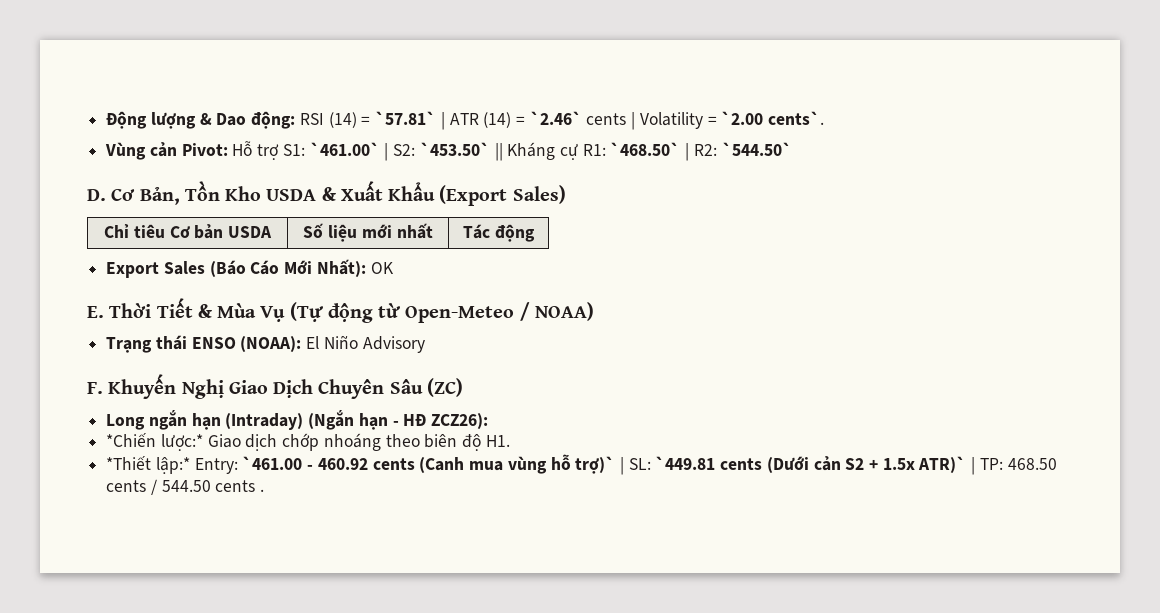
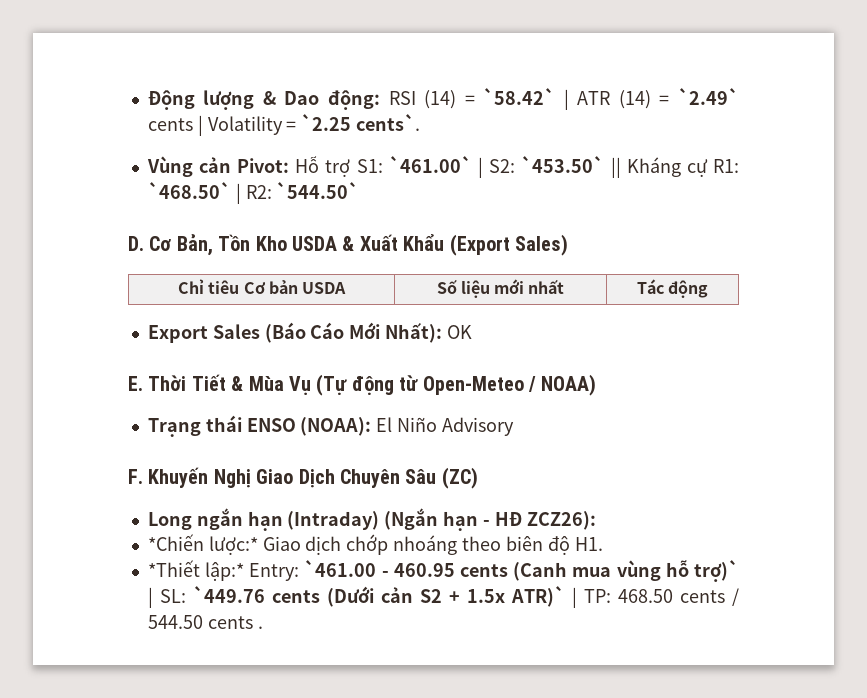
[375,111,437,125] `57.81` -> [483,88,556,105] `58.42`
[529,111,582,125] `2.46` -> [678,88,740,105] `2.49`
[721,111,764,125] `2.00 -> [301,114,352,131] `2.25
[317,458,368,470] 460.92 -> [393,563,455,577] 460.95
[655,456,716,470] `449.81 -> [192,586,265,603] `449.76

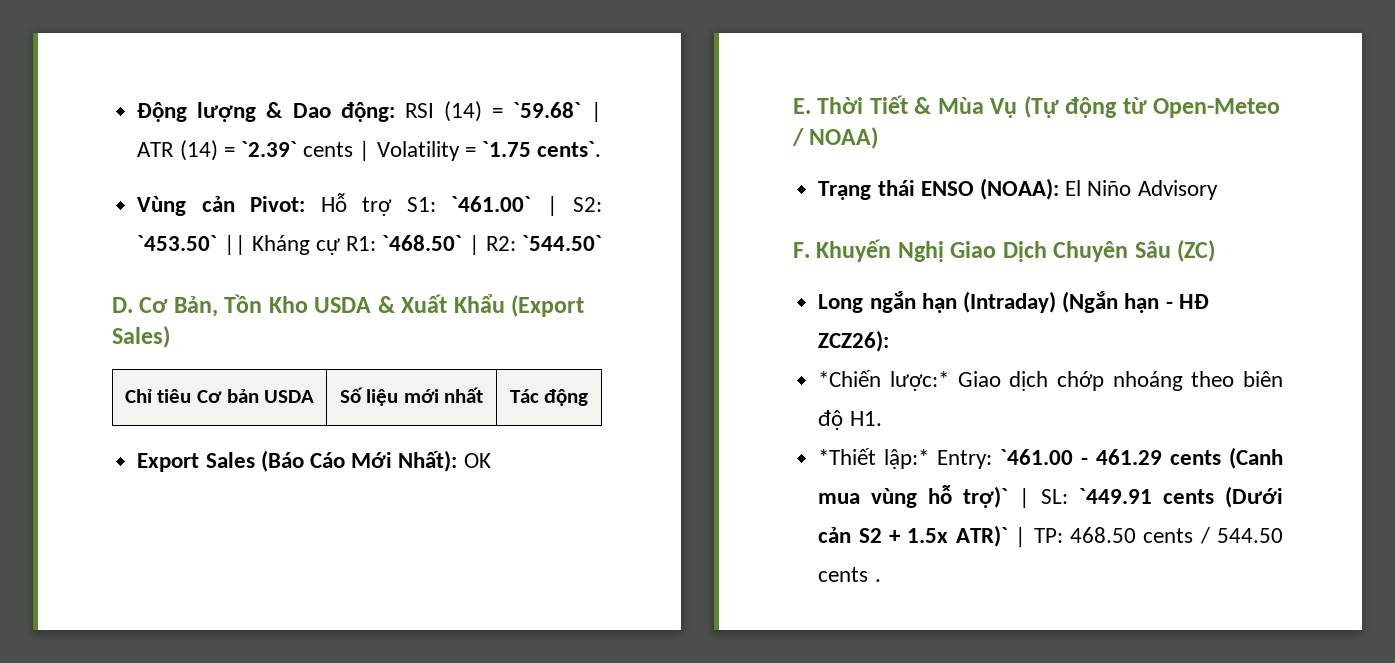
[483,88,556,105] `58.42` -> [512,102,581,118] `59.68`
[678,88,740,105] `2.49` -> [240,141,297,157] `2.39`
[301,114,352,131] `2.25 -> [481,141,531,157] `1.75
[393,563,455,577] 460.95 -> [1096,449,1163,465] 461.29
[192,586,265,603] `449.76 -> [1079,488,1153,504] `449.91

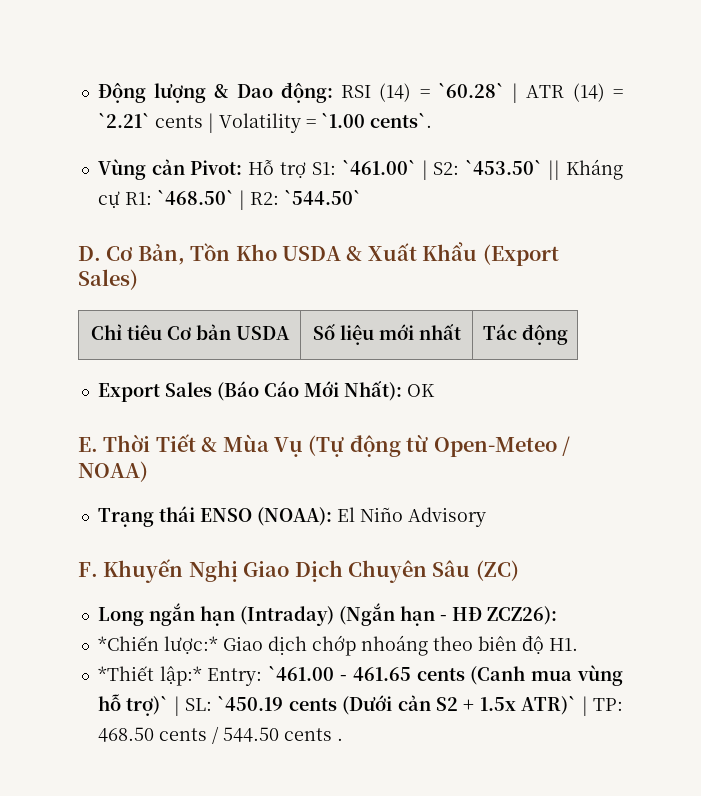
[512,102,581,118] `59.68` -> [437,82,504,98] `60.28`
[240,141,297,157] `2.39` -> [97,112,150,128] `2.21`
[481,141,531,157] `1.75 -> [320,112,365,128] `1.00
[1096,449,1163,465] 461.29 -> [352,667,411,681] 461.65
[1079,488,1153,504] `449.91 -> [217,695,284,711] `450.19

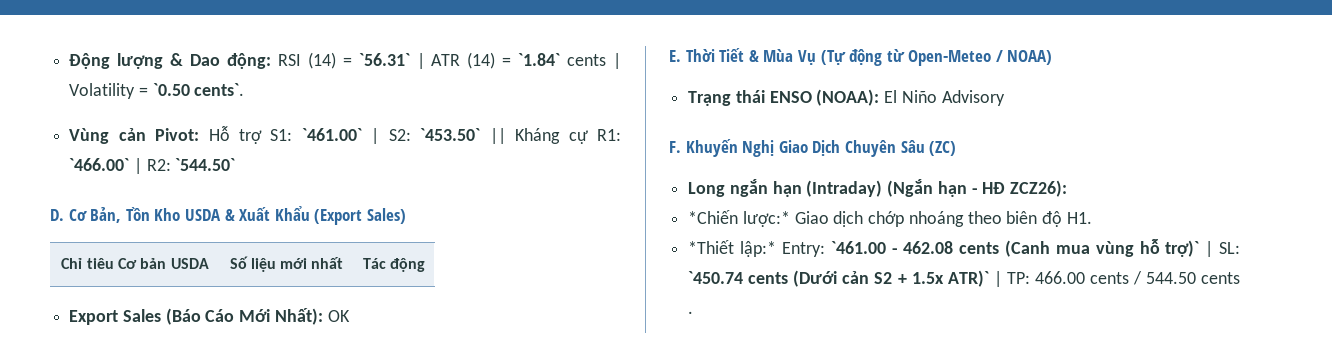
[437,82,504,98] `60.28` -> [358,53,410,66] `56.31`
[97,112,150,128] `2.21` -> [518,53,561,66] `1.84`
[320,112,365,128] `1.00 -> [152,83,190,96] `0.50
[156,189,234,205] `468.50` -> [69,158,130,171] `466.00`
[352,667,411,681] 461.65 -> [903,241,954,254] 462.08
[217,695,284,711] `450.19 -> [688,271,744,284] `450.74
[97,727,154,742] 468.50 -> [1034,271,1085,284] 466.00

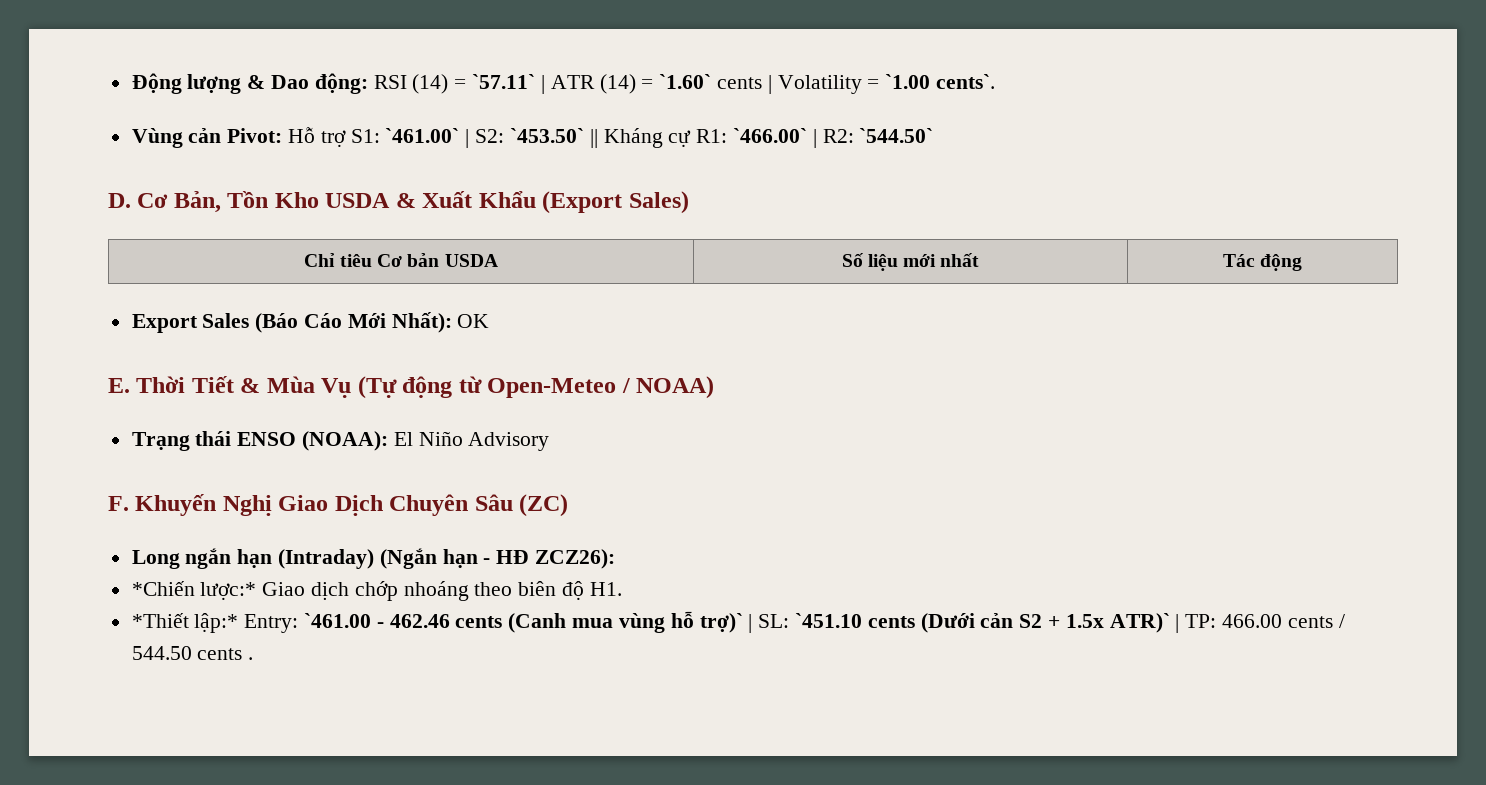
[358,53,410,66] `56.31` -> [472,74,536,89] `57.11`
[518,53,561,66] `1.84` -> [659,74,712,89] `1.60`
[152,83,190,96] `0.50 -> [885,74,931,89] `1.00
[903,241,954,254] 462.08 -> [389,614,450,628] 462.46
[688,271,744,284] `450.74 -> [794,613,862,628] `451.10

